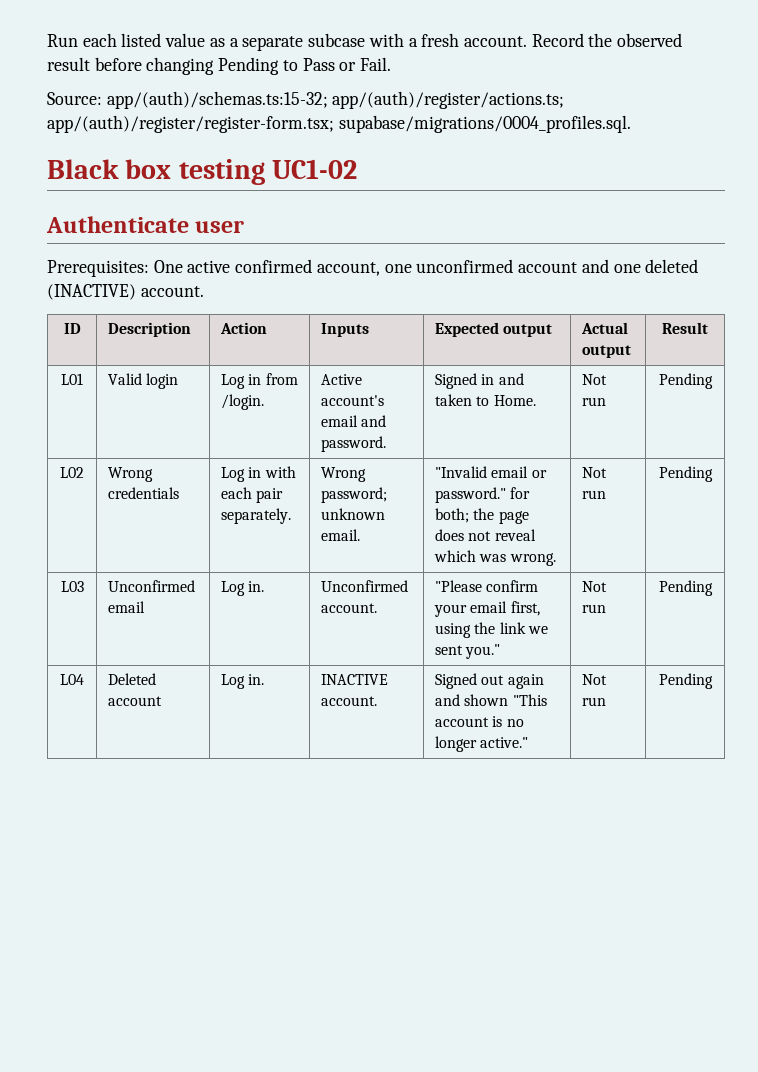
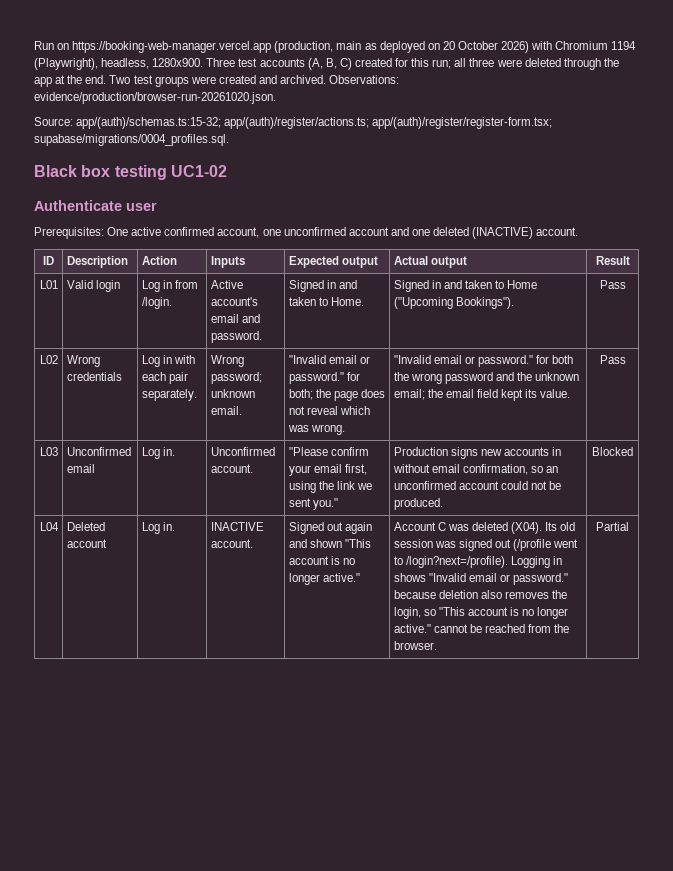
[82,33,683,51] [47,57,392,75] each listed value as a separate subcase with a fresh account. Record the observed result before changing Pending to Pass or Fail. -> [57,41,637,53] [34,58,619,70] [34,75,400,87] [34,92,276,104] on https://booking-web-manager.vercel.app (production, main as deployed on 20 October 2026) with Chromium 1194 (Playwright), headless, 1280x900. Three test accounts (A, B, C) created for this run; all three were deleted through the app at the end. Two test groups were created and archived. Observations: evidence/production/browser-run-20261020.json.
[582,374,608,385] [582,397,607,406] [658,373,713,389] Not run | Pending -> [393,280,538,292] [393,297,514,309] [599,280,626,289] Signed in and taken to Home ("Upcoming Bookings"). | Pass
[582,467,608,478] [582,490,607,499] [658,466,713,482] Not run | Pending -> [393,355,574,367] [393,372,580,384] [393,389,571,401] [599,355,626,364] "Invalid email or password." for both the wrong password and the unknown email; the email field kept its value. | Pass
[582,581,608,592] [582,604,607,613] [658,580,713,596] Not run | Pending -> [393,447,562,459] [392,464,559,475] [393,481,562,490] [393,498,443,510] [592,447,633,456] Production signs new accounts in without email confirmation, so an unconfirmed account could not be produced. | Blocked
[582,674,608,685] [582,697,607,706] [658,673,713,689] Not run | Pending -> [393,522,576,534] [393,539,579,551] [393,556,563,568] [393,573,569,585] [393,590,568,599] [393,607,569,619] [393,624,570,633] [393,641,437,650] [596,522,629,531] Account C was deleted (X04). Its old session was signed out (/profile went to /login?next=/profile). Logging in shows "Invalid email or password." because deletion also removes the login, so "This account is no longer active." cannot be reached from the browser. | Partial

